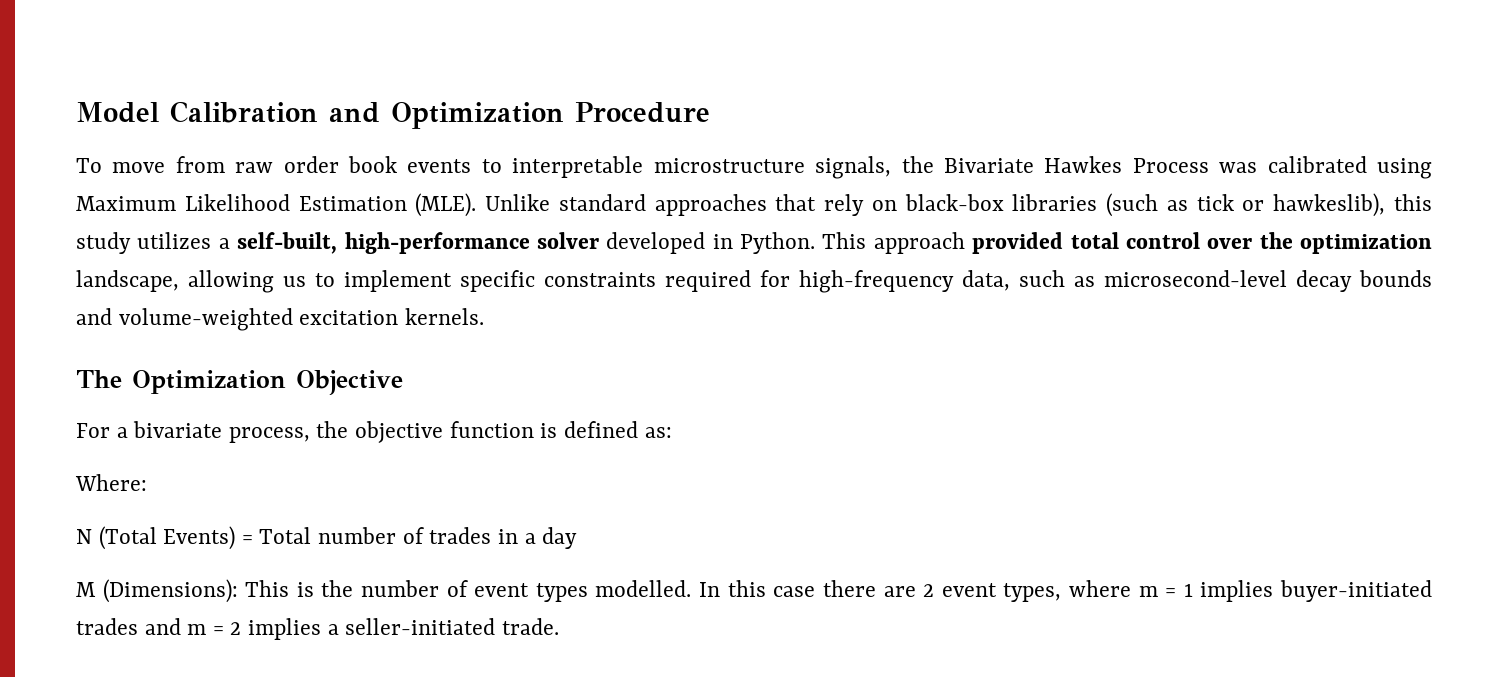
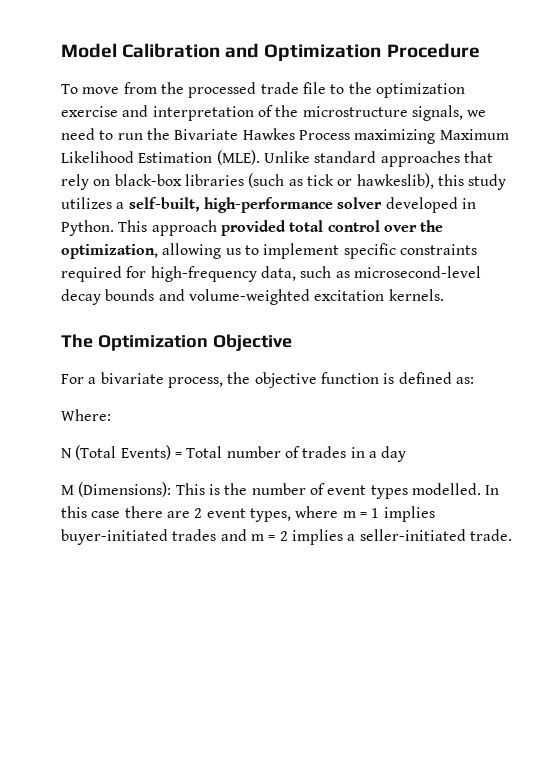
[235,156,892,179] raw order book events to interpretable microstructure signals, -> [160,82,465,98] [61,105,487,121] [61,128,143,140] the processed trade file to the optimization exercise and interpretation of the microstructure signals, we need to run
[1219,156,1433,179] was calibrated using -> [354,129,436,144] maximizing
[1300,234,1432,254] [76,270,179,292] optimization landscape, -> [61,244,158,259] optimization,

